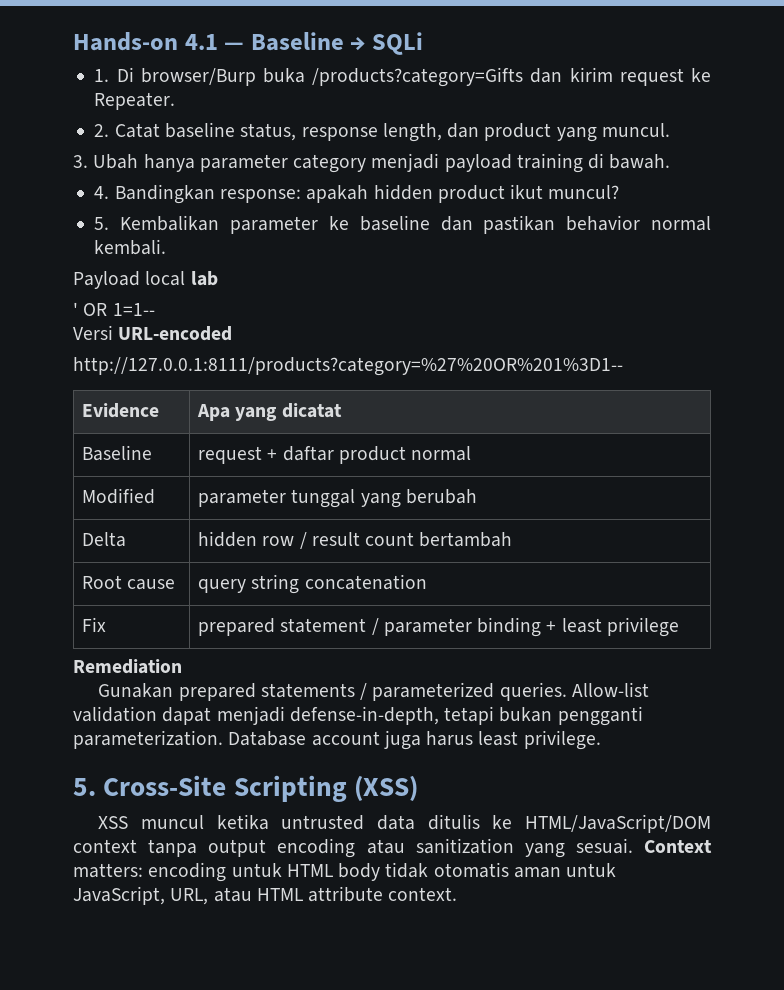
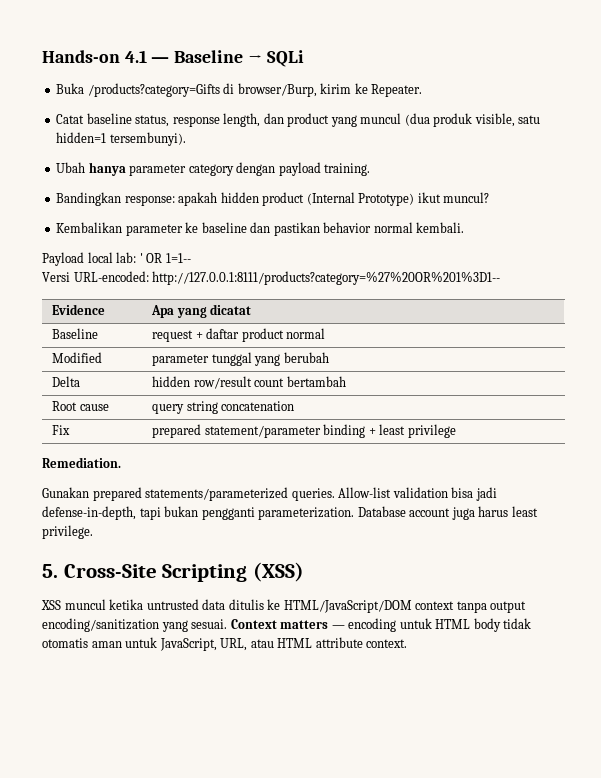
[94,67,684,87] 1. Di browser/Burp buka /products?category=Gifts dan kirim request -> [56,83,352,97] Buka /products?category=Gifts di browser/Burp, kirim
[94,124,110,137] 2. -> (423, 90) none
[601,123,670,137] [73,153,671,173] [94,186,110,199] muncul. // 3. Ubah hanya parameter category menjadi payload training di bawah. // 4. -> [360,113,541,127] [56,132,186,146] [56,162,371,176] muncul (dua produk visible, satu hidden=1 tersembunyi). // Ubah hanya parameter category dengan payload training. //
(505, 194) none -> [306,192,415,206] (Internal Prototype)
[94,217,110,230] 5. -> (490, 197) none
[190,271,218,286] lab // -> [116,252,137,263] lab:
[118,326,233,341] URL-encoded // -> [73,271,149,282] URL-encoded:
[262,532,360,549] row / result -> [193,376,252,389] row/result
[280,618,472,636] statement / parameter -> [204,425,321,438] statement/parameter
[73,659,182,674] Remediation -> [42,457,121,468] Remediation.
[260,682,649,701] [73,706,495,725] statements / parameterized queries. Allow-list validation dapat menjadi defense-in-depth, tetapi -> [145,487,497,501] [42,506,161,520] statements/parameterized queries. Allow-list validation bisa jadi defense-in-depth, tapi
[277,838,514,858] encoding atau sanitization -> [42,618,159,632] encoding/sanitization
[73,863,143,878] matters: -> [280,620,345,629] matters —

